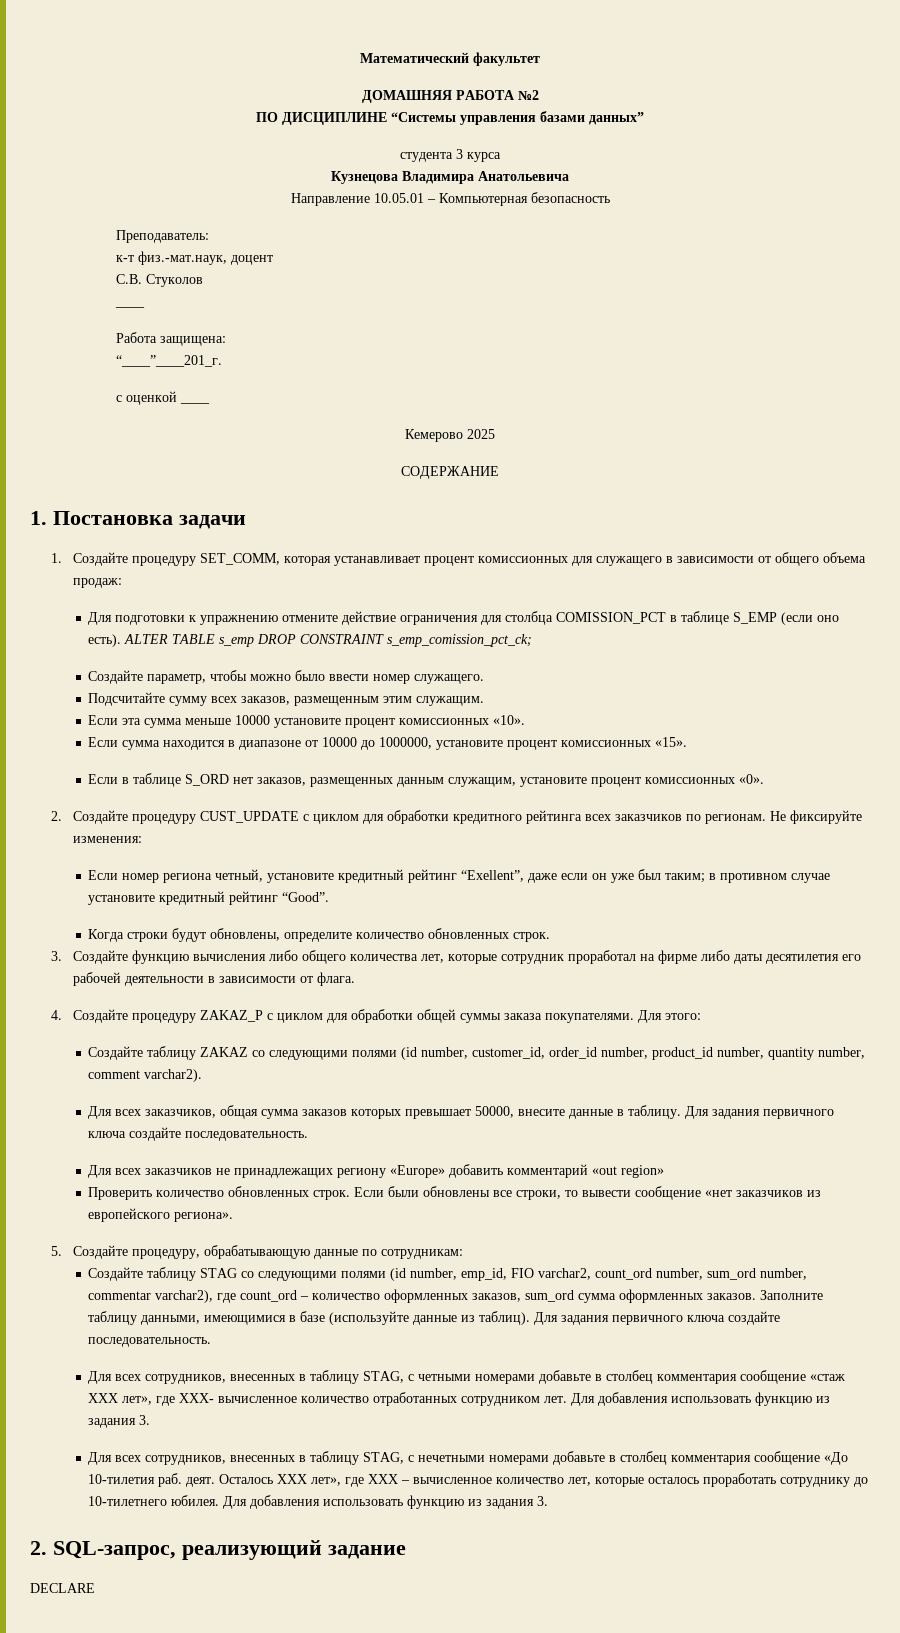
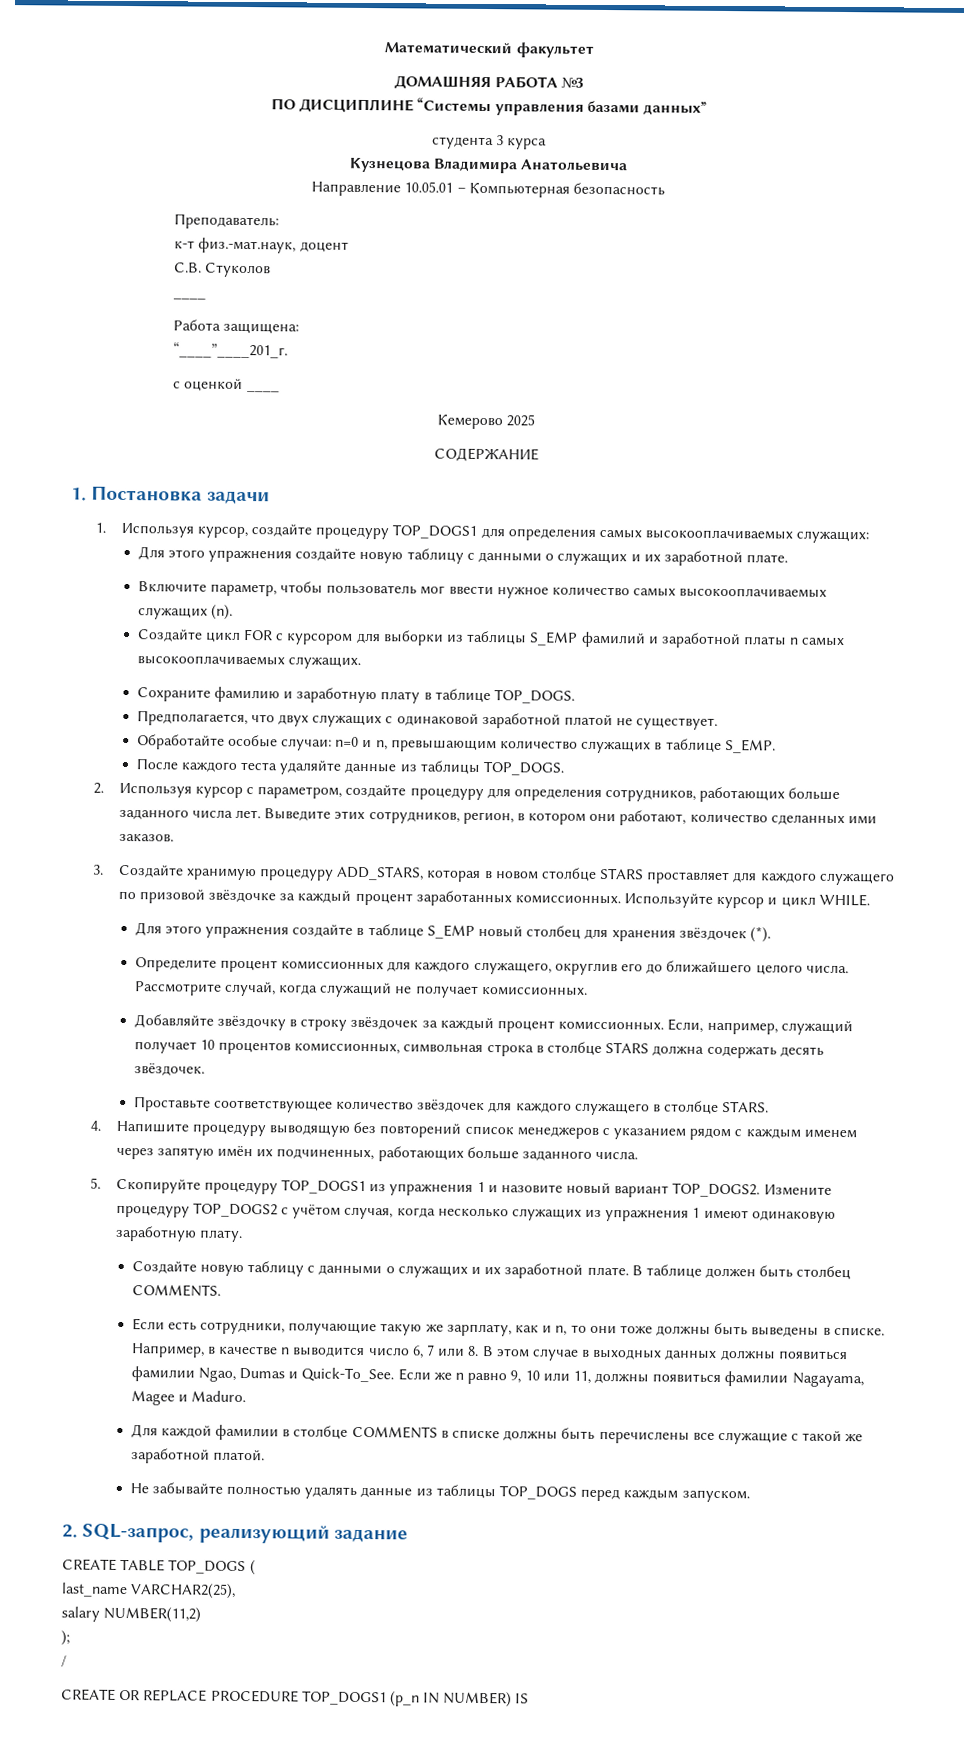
[517,90,539,100] №2 -> [560,77,584,88] №3
[72,552,866,566] [72,578,122,588] [88,611,840,625] [88,634,533,647] [88,670,485,684] [88,692,485,706] [88,715,526,728] [88,737,688,750] [88,773,765,787] [51,810,862,824] [72,836,142,843] [88,869,831,883] [88,891,330,905] [88,928,551,942] [51,950,861,964] [72,972,355,986] [51,1009,701,1023] [88,1046,866,1060] [88,1069,203,1082] [88,1105,835,1119] [88,1127,309,1141] [88,1164,665,1178] [88,1186,822,1200] [88,1208,234,1222] [51,1245,463,1259] [88,1267,808,1281] [88,1289,824,1303] [88,1311,781,1325] [88,1337,212,1347] [88,1370,846,1384] [88,1392,831,1406] [88,1415,151,1428] [88,1451,849,1465] [88,1473,869,1487] [88,1495,549,1509] [30,1540,406,1560] [30,1583,95,1593] Создайте процедуру SET_COMM, которая устанавливает процент комиссионных для служащего в зависимости от общего объема продаж: // Для подготовки к упражнению отмените действие ограничения для столбца COMISSION_PCT в таблице S_EMP (если оно есть). ALTER TABLE s_emp DROP CONSTRAINT s_emp_comission_pct_ck; // Создайте параметр, чтобы можно было ввести номер служащего. // Подсчитайте сумму всех заказов, размещенным этим служащим. // Если эта сумма меньше 10000 установите процент комиссионных «10». // Если сумма находится в диапазоне от 10000 до 1000000, установите процент комиссионных «15». // Если в таблице S_ORD нет заказов, размещенных данным служащим, установите процент комиссионных «0». // 2. Создайте процедуру CUST_UPDATE с циклом для обработки кредитного рейтинга всех заказчиков по регионам. Не фиксируйте изменения: // Если номер региона четный, установите кредитный рейтинг “Exellent”, даже если он уже был таким; в противном случае установите кредитный рейтинг “Good”. // Когда строки будут обновлены, определите количество обновленных строк. // 3. Создайте функцию вычисления либо общего количества лет, которые сотрудник проработал на фирме либо даты десятилетия его рабочей деятельности в зависимости от флага. // 4. Создайте процедуру ZAKAZ_P с циклом для обработки общей суммы заказа покупателями. Для этого: // Создайте таблицу ZAKAZ со следующими полями (id number, customer_id, order_id number, product_id number, quantity number, comment varchar2). // Для всех заказчиков, общая сумма заказов которых превышает 50000, внесите данные в таблицу. Для задания первичного ключа создайте последовательность. // Для всех заказчиков не принадлежащих региону «Europe» добавить комментарий «out region» // Проверить количество обновленных строк. Если были обновлены все строки, то вывести сообщение «нет заказчиков из европейского региона». // 5. Создайте процедуру, обрабатывающую данные по сотрудникам: // Создайте таблицу STAG со следующими полями (id number, emp_id, FIO varchar2, count_ord number, sum_ord number, commentar varchar2), где count_ord – количество оформленных заказов, sum_ord сумма оформленных заказов. Заполните таблицу данными, имеющимися в базе (используйте данные из таблиц). Для задания первичного ключа создайте последовательность. // Для всех сотрудников, внесенных в таблицу STAG, с четными номерами добавьте в столбец комментария сообщение «стаж XXX лет», где XXX- вычисленное количество отработанных сотрудником лет. Для добавления использовать функцию из задания 3. // Для всех сотрудников, внесенных в таблицу STAG, с нечетными номерами добавьте в столбец комментария сообщение «До 10-тилетия раб. деят. Осталось XXX лет», где XXX – вычисленное количество лет, которые осталось проработать сотруднику до 10-тилетнего юбилея. Для добавления использовать функцию из задания 3. // 2. SQL-запрос, реализующий задание // DECLARE -> [120,522,870,544] [137,546,789,567] [137,581,828,599] [137,604,233,620] [136,628,846,649] [136,655,361,669] [136,686,575,704] [136,710,719,730] [136,734,776,754] [135,758,564,776] [93,782,841,803] [118,808,878,826] [118,833,174,843] [93,864,895,886] [117,889,870,909] [134,922,771,943] [134,957,849,976] [134,981,588,998] [133,1014,853,1036] [133,1039,824,1059] [133,1063,205,1076] [133,1096,770,1116] [90,1120,857,1141] [115,1145,639,1162] [90,1177,832,1198] [115,1202,836,1223] [114,1225,243,1242] [131,1261,852,1280] [131,1284,221,1297] [131,1318,885,1337] [130,1343,848,1361] [130,1366,864,1388] [130,1390,247,1406] [130,1424,864,1445] [130,1448,265,1464] [129,1482,750,1503] [62,1523,408,1544] [62,1558,256,1576] [61,1582,237,1599] [61,1606,202,1623] [61,1630,70,1646] [61,1655,67,1667] [61,1688,530,1708] Используя курсор, создайте процедуру TOP_DOGS1 для определения самых высокооплачиваемых служащих: // Для этого упражнения создайте новую таблицу с данными о служащих и их заработной плате. // Включите параметр, чтобы пользователь мог ввести нужное количество самых высокооплачиваемых служащих (n). // Создайте цикл FOR с курсором для выборки из таблицы S_EMP фамилий и заработной платы n самых высокооплачиваемых служащих. // Сохраните фамилию и заработную плату в таблице TOP_DOGS. // Предполагается, что двух служащих с одинаковой заработной платой не существует. // Обработайте особые случаи: n=0 и n, превышающим количество служащих в таблице S_EMP. // После каждого теста удаляйте данные из таблицы TOP_DOGS. // 2. Используя курсор с параметром, создайте процедуру для определения сотрудников, работающих больше заданного числа лет. Выведите этих сотрудников, регион, в котором они работают, количество сделанных ими заказов. // 3. Создайте хранимую процедуру ADD_STARS, которая в новом столбце STARS проставляет для каждого служащего по призовой звёздочке за каждый процент заработанных комиссионных. Используйте курсор и цикл WHILE. // Для этого упражнения создайте в таблице S_EMP новый столбец для хранения звёздочек (*). // Определите процент комиссионных для каждого служащего, округлив его до ближайшего целого числа. Рассмотрите случай, когда служащий не получает комиссионных. // Добавляйте звёздочку в строку звёздочек за каждый процент комиссионных. Если, например, служащий получает 10 процентов комиссионных, символьная строка в столбце STARS должна содержать десять звёздочек. // Проставьте соответствующее количество звёздочек для каждого служащего в столбце STARS. // 4. Напишите процедуру выводящую без повторений список менеджеров с указанием рядом с каждым именем через запятую имён их подчиненных, работающих больше заданного числа. // 5. Скопируйте процедуру TOP_DOGS1 из упражнения 1 и назовите новый вариант TOP_DOGS2. Измените процедуру TOP_DOGS2 с учётом случая, когда несколько служащих из упражнения 1 имеют одинаковую заработную плату. // Создайте новую таблицу с данными о служащих и их заработной плате. В таблице должен быть столбец COMMENTS. // Если есть сотрудники, получающие такую же зарплату, как и n, то они тоже должны быть выведены в списке. Например, в качестве n выводится число 6, 7 или 8. В этом случае в выходных данных должны появиться фамилии Ngao, Dumas и Quick-To_See. Если же n равно 9, 10 или 11, должны появиться фамилии Nagayama, Magee и Maduro. // Для каждой фамилии в столбце COMMENTS в списке должны быть перечислены все служащие с такой же заработной платой. // Не забывайте полностью удалять данные из таблицы TOP_DOGS перед каждым запуском. // 2. SQL-запрос, реализующий задание // CREATE TABLE TOP_DOGS ( // last_name VARCHAR2(25), // salary NUMBER(11,2) // ); // / // CREATE OR REPLACE PROCEDURE TOP_DOGS1 (p_n IN NUMBER) IS

